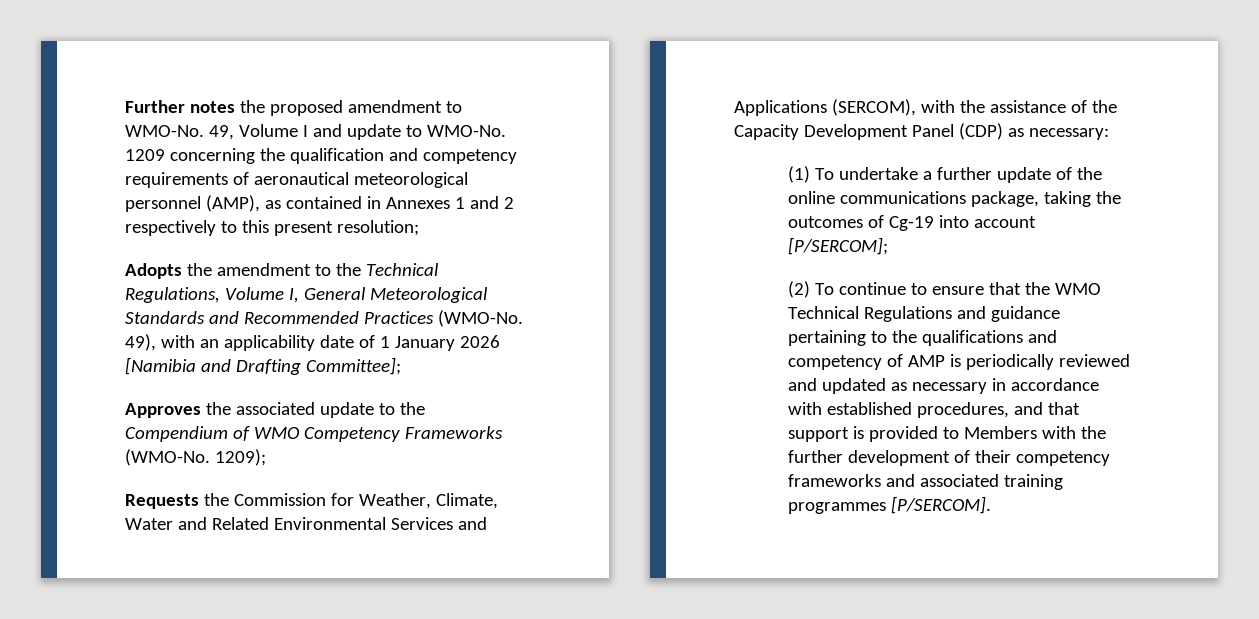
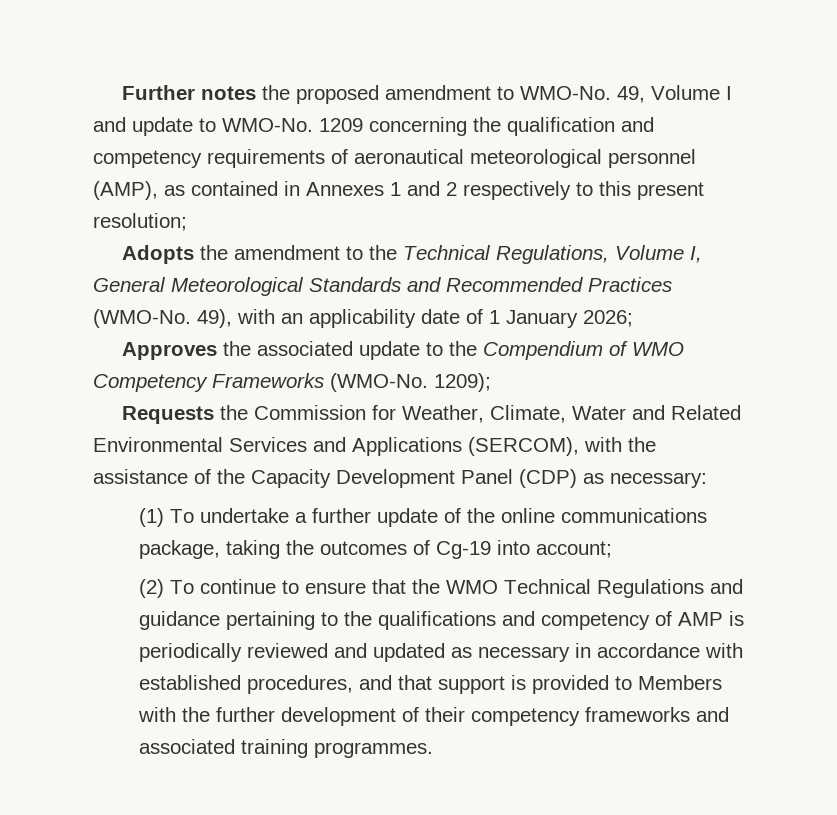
[459,335,500,348] [125,357,401,375] 2026 [Namibia and Drafting Committee]; -> [583,310,633,327] 2026;
[974,216,1037,228] [788,237,889,255] account [P/SERCOM]; -> [535,541,612,558] account;
[788,496,992,514] programmes [P/SERCOM]. -> [313,742,433,758] programmes.

